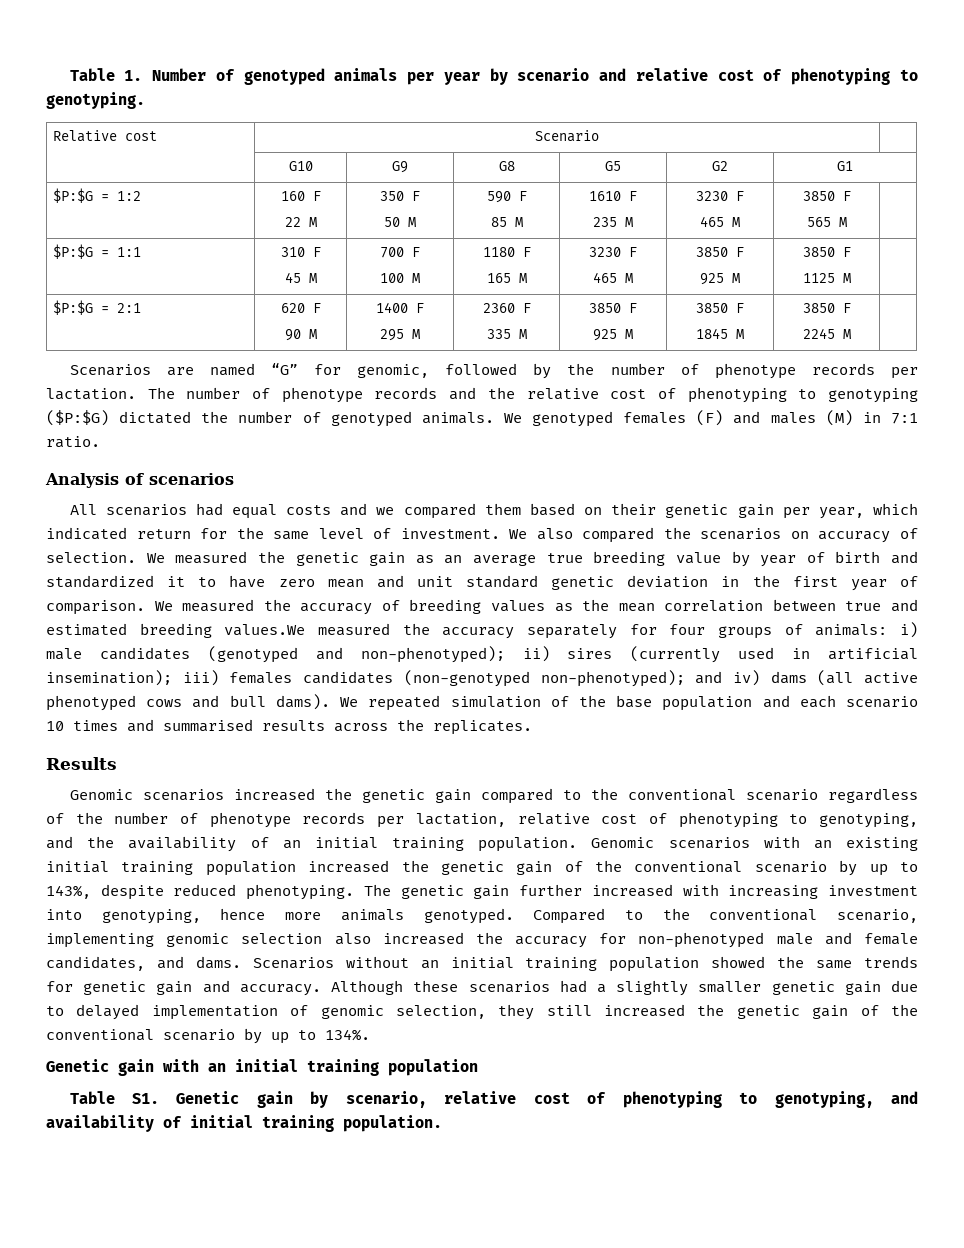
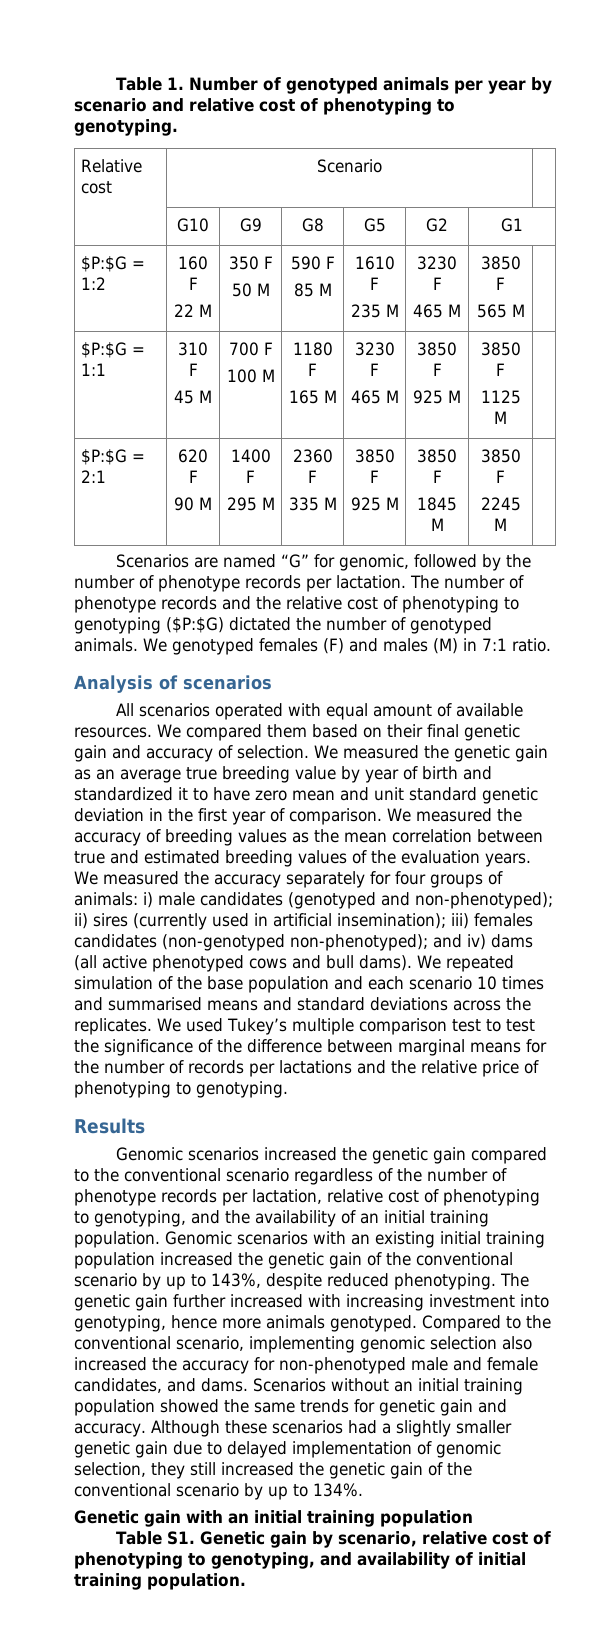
[195,503,395,519] had equal costs and we -> [215,703,524,720] [74,724,181,738] operated with equal amount of available resources. We
[665,503,918,519] [46,527,809,543] genetic gain per year, which indicated return for the same level of investment. We also compared the scenarios on -> [426,724,520,741] [74,745,141,762] final genetic gain and
[224,624,306,636] values.We -> [298,850,531,867] [74,871,98,885] values of the evaluation years. We
[262,720,325,731] results -> [207,997,448,1011] means and standard deviations
(532, 727) none -> [157,1018,535,1035] [74,1039,547,1056] [74,1060,539,1077] [74,1081,288,1098] We used Tukey’s multiple comparison test to test the significance of the difference between marginal means for the number of records per lactations and the relative price of phenotyping to genotyping.

